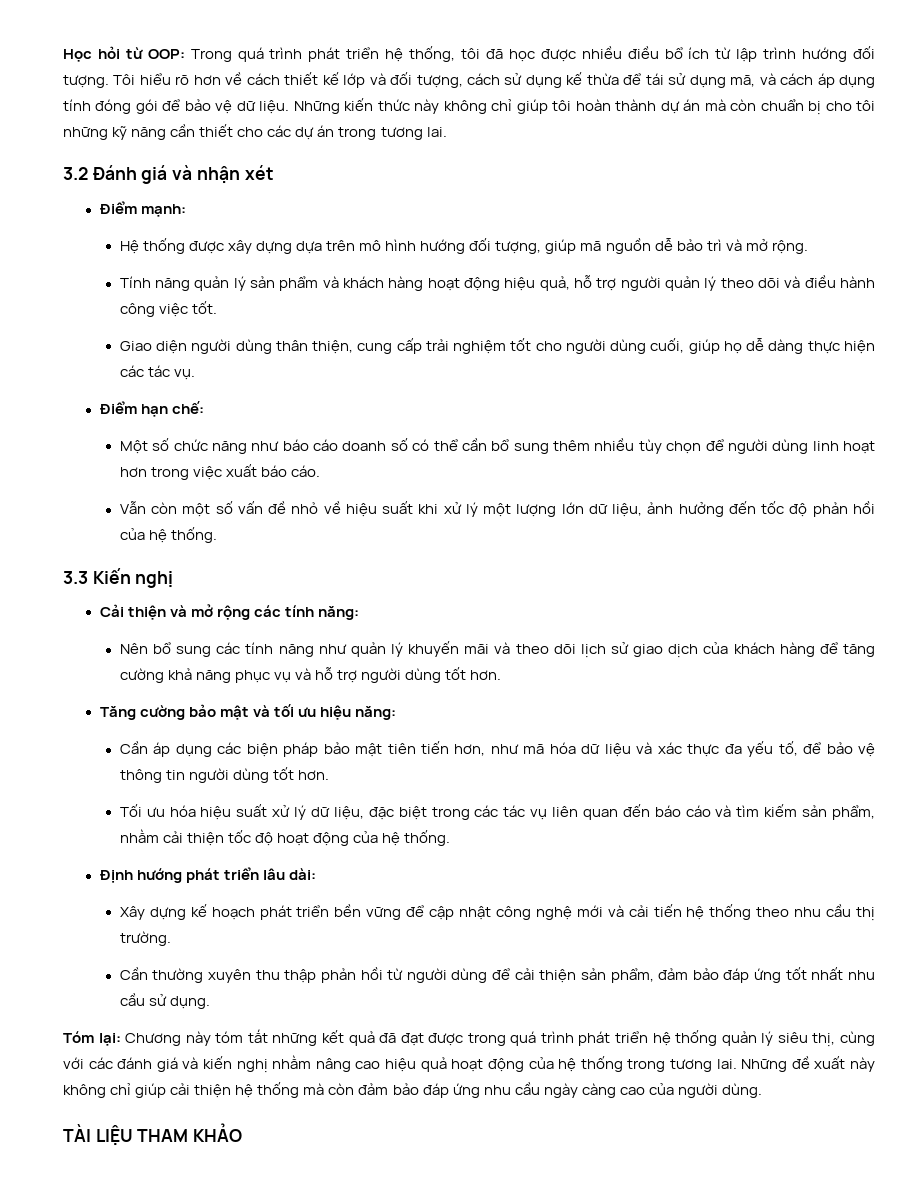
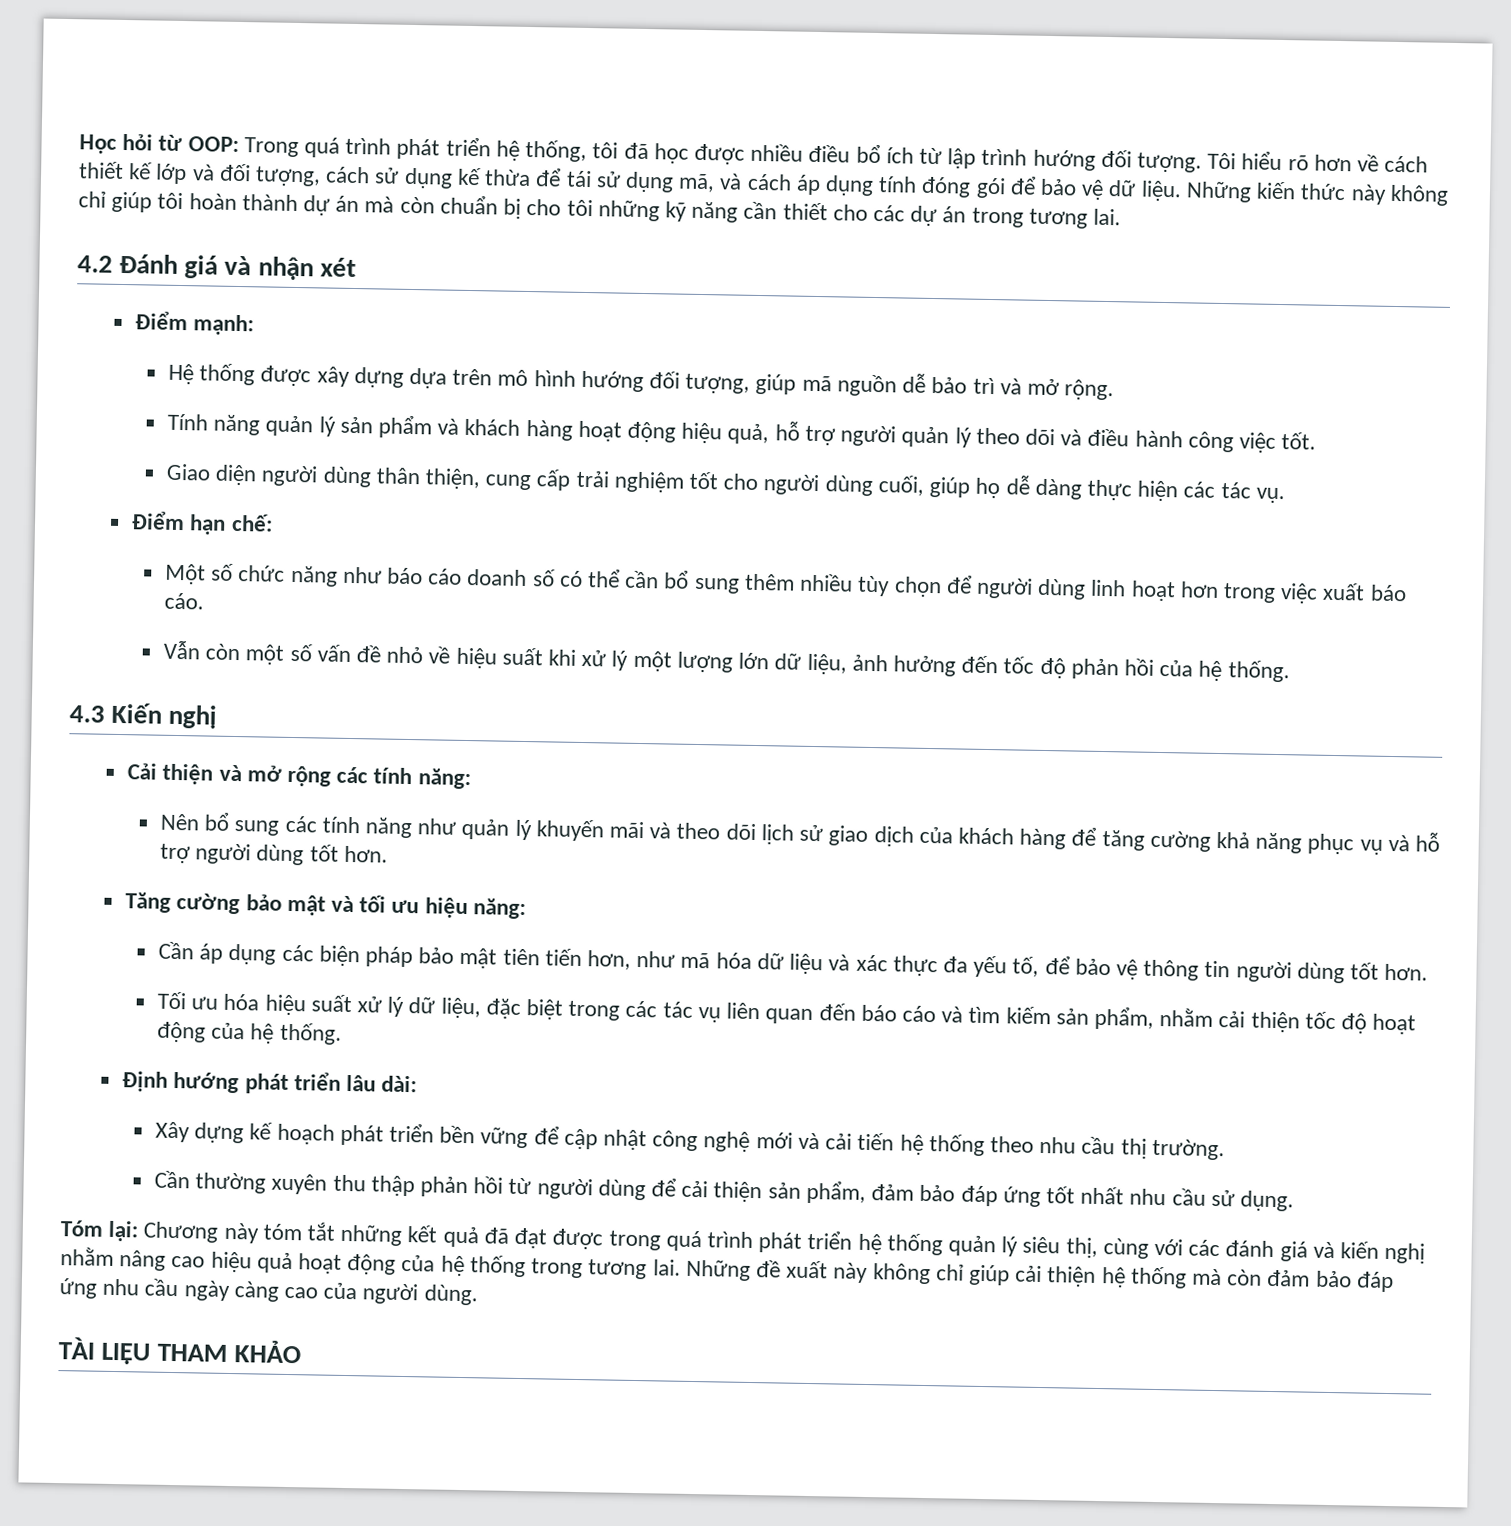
[63,167,88,180] 3.2 -> [77,255,113,273] 4.2
[63,571,88,584] 3.3 -> [69,705,105,723] 4.3

